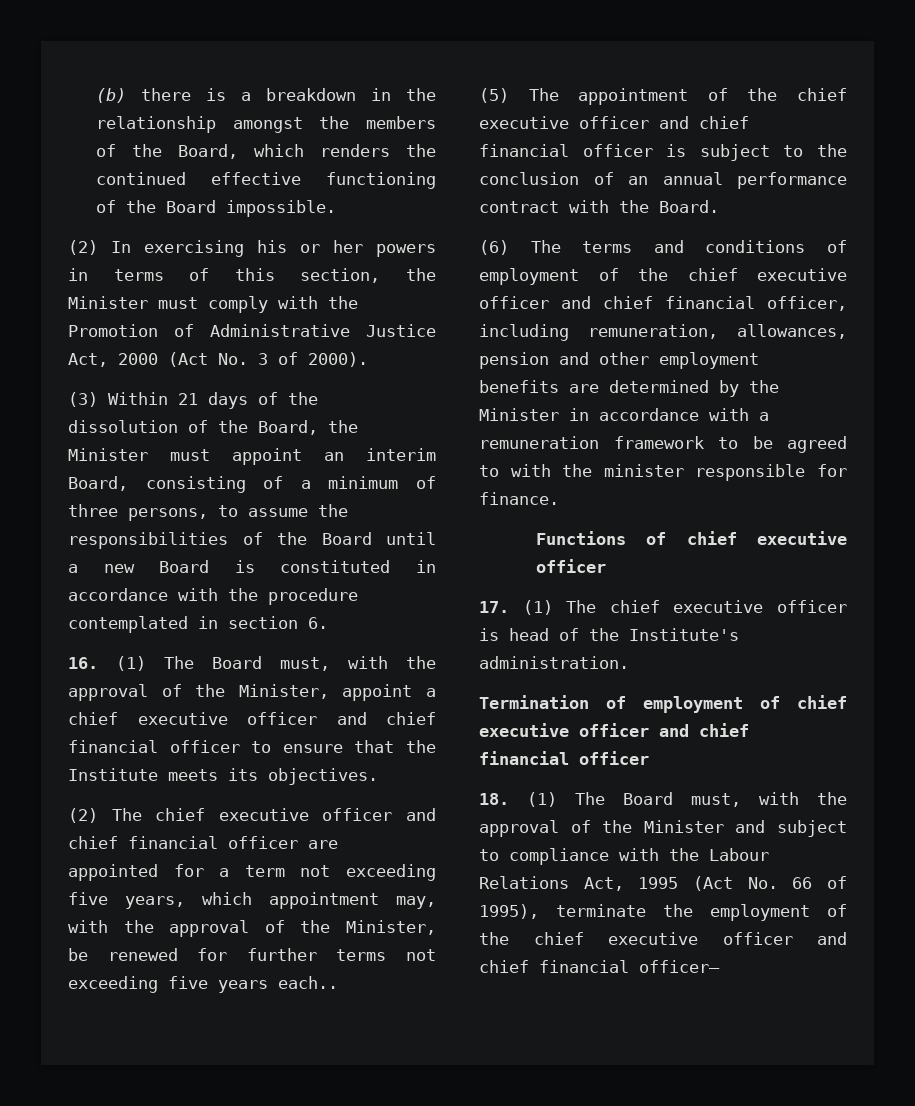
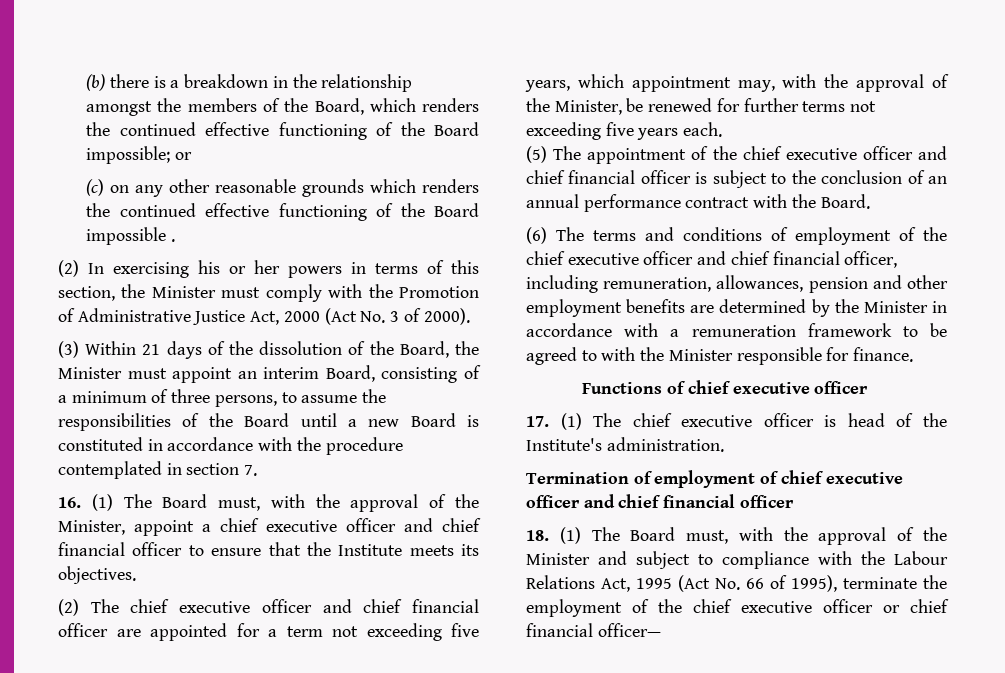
[226,200,337,217] impossible. -> [86,146,192,164] [86,179,479,197] [86,203,479,221] [86,227,175,245] impossible; or // (c) on any other reasonable grounds which renders the continued effective functioning of the Board impossible .
[308,617,328,629] 6. -> [244,465,258,476] 7.
[278,976,338,989] each.. -> [683,122,723,137] each.
[603,464,684,477] minister -> [668,349,733,361] Minister
[817,932,847,945] and -> [883,605,900,613] or

